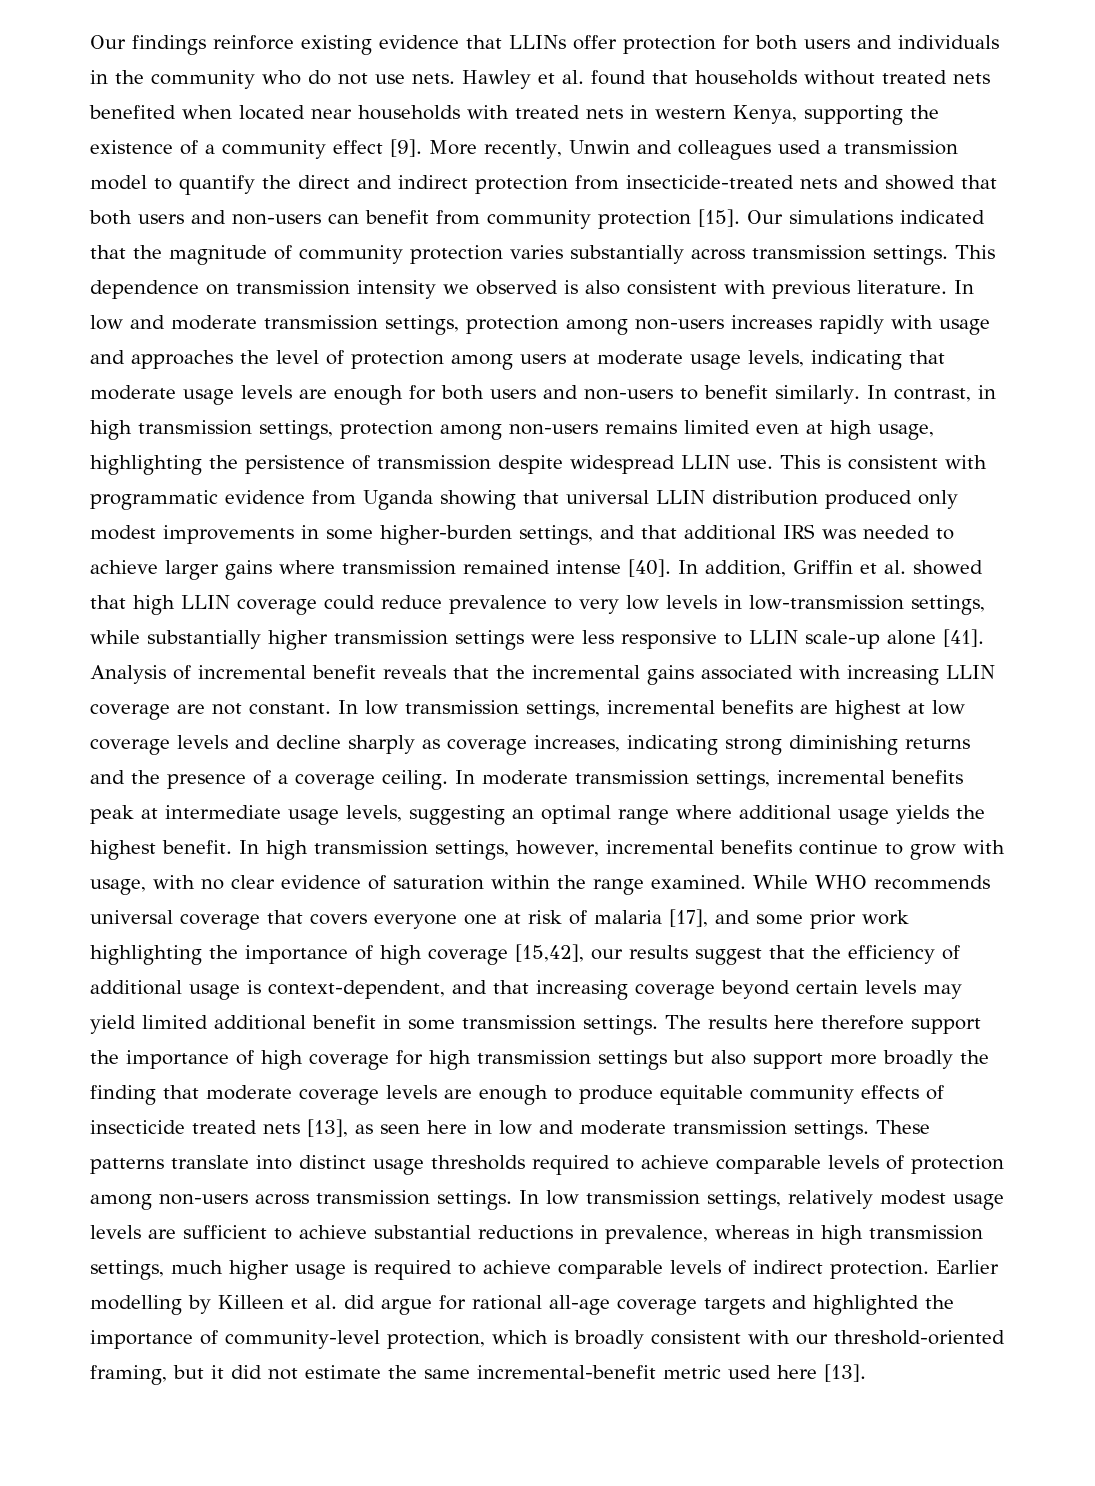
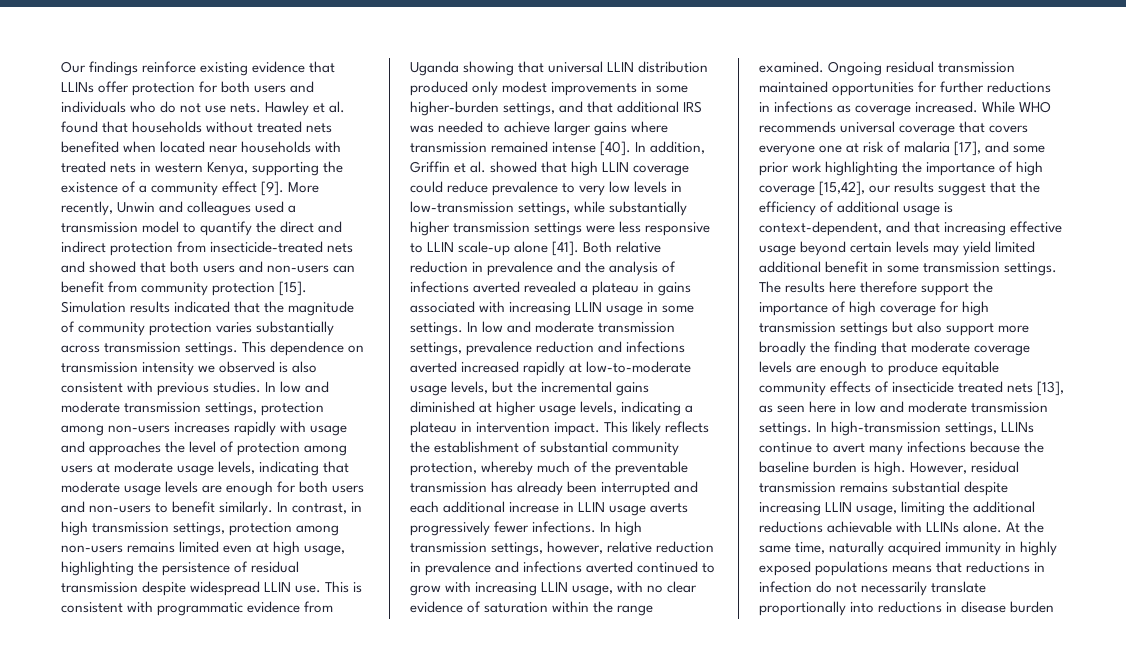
[90,70,255,89] in the community -> (126, 107) none
[747,210,893,225] Our simulations -> [61,301,171,313] Simulation results
[857,280,947,294] literature. -> [213,381,262,393] studies.
(370, 462) none -> [251,561,300,573] residual
[90,665,640,684] Analysis of incremental benefit reveals that the incremental -> [583,241,662,253] [410,261,677,276] [410,281,655,296] Both relative reduction in prevalence and the analysis of infections averted revealed a plateau in
[90,700,965,720] [90,735,970,755] [90,770,963,790] [90,805,985,825] [90,840,232,860] coverage are not constant. In low transmission settings, incremental benefits are highest at low coverage levels and decline sharply as coverage increases, indicating strong diminishing returns and the presence of a coverage ceiling. In moderate transmission settings, incremental benefits peak at intermediate usage levels, suggesting an optimal range where additional usage yields the highest benefit. -> [606,302,695,316] [410,321,676,336] [410,341,686,356] [410,361,692,376] [410,381,650,396] [410,401,694,416] [410,421,710,436] [410,441,680,456] [410,461,689,476] [410,481,699,496] [410,501,689,516] [410,521,597,536] usage in some settings. In low and moderate transmission settings, prevalence reduction and infections averted increased rapidly at low-to-moderate usage levels, but the incremental gains diminished at higher usage levels, indicating a plateau in intervention impact. This likely reflects the establishment of substantial community protection, whereby much of the preventable transmission has already been interrupted and each additional increase in LLIN usage averts progressively fewer infections.
[605,840,878,855] incremental benefits continue -> [607,541,715,553] [410,561,699,576] relative reduction in prevalence and infections averted continued
(1005, 847) none -> [475,582,569,596] increasing LLIN
(746, 882) none -> [828,61,1016,76] [759,81,1052,96] [759,101,979,116] Ongoing residual transmission maintained opportunities for further reductions in infections as coverage increased.
[635,984,715,1000] coverage -> [1010,221,1063,233] [759,245,796,256] effective usage
[876,1120,930,1134] [90,1155,1004,1175] [90,1190,1004,1210] [90,1225,983,1245] [90,1260,999,1280] [90,1295,954,1315] [90,1330,1005,1349] [90,1364,866,1385] These patterns translate into distinct usage thresholds required to achieve comparable levels of protection among non-users across transmission settings. In low transmission settings, relatively modest usage levels are sufficient to achieve substantial reductions in prevalence, whereas in high transmission settings, much higher usage is required to achieve comparable levels of indirect protection. Earlier modelling by Killeen et al. did argue for rational all-age coverage targets and highlighted the importance of community-level protection, which is broadly consistent with our threshold-oriented framing, but it did not estimate the same incremental-benefit metric used here [13]. -> [816,421,1035,436] [759,441,1045,456] [759,461,1020,476] [759,481,1009,496] [759,501,1036,516] [759,521,1045,533] [759,541,1058,556] [759,561,1046,576] [759,581,987,596] [759,601,1055,616] In high-transmission settings, LLINs continue to avert many infections because the baseline burden is high. However, residual transmission remains substantial despite increasing LLIN usage, limiting the additional reductions achievable with LLINs alone. At the same time, naturally acquired immunity in highly exposed populations means that reductions in infection do not necessarily translate proportionally into reductions in disease burden

